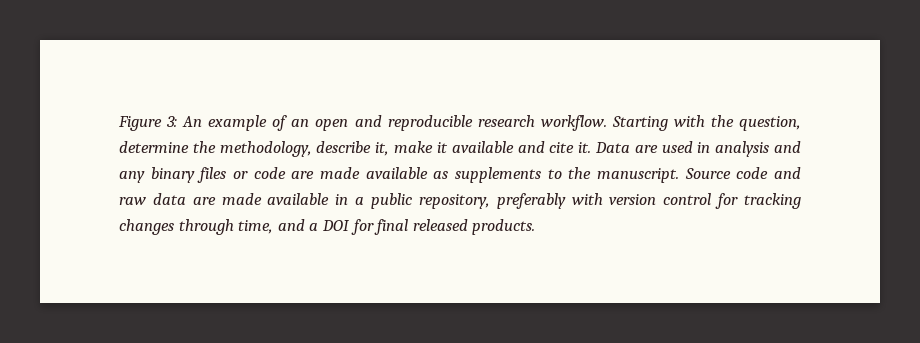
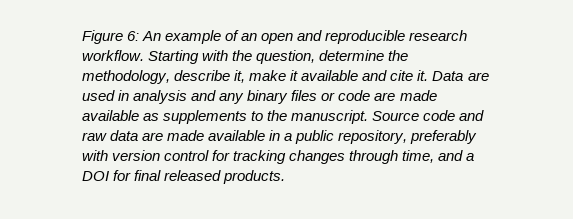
[166,116,178,127] 3: -> [127,31,140,41] 6:

